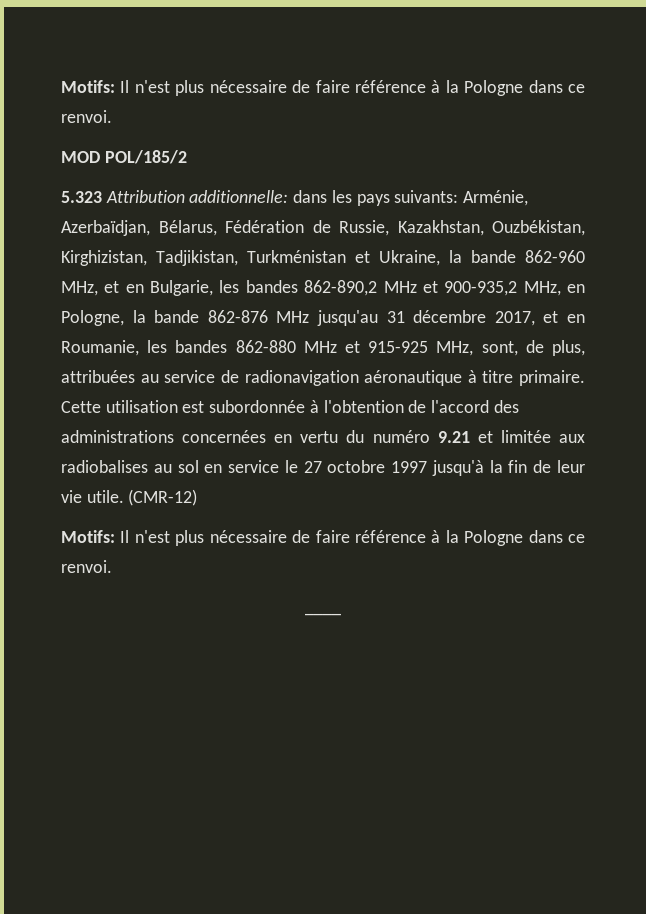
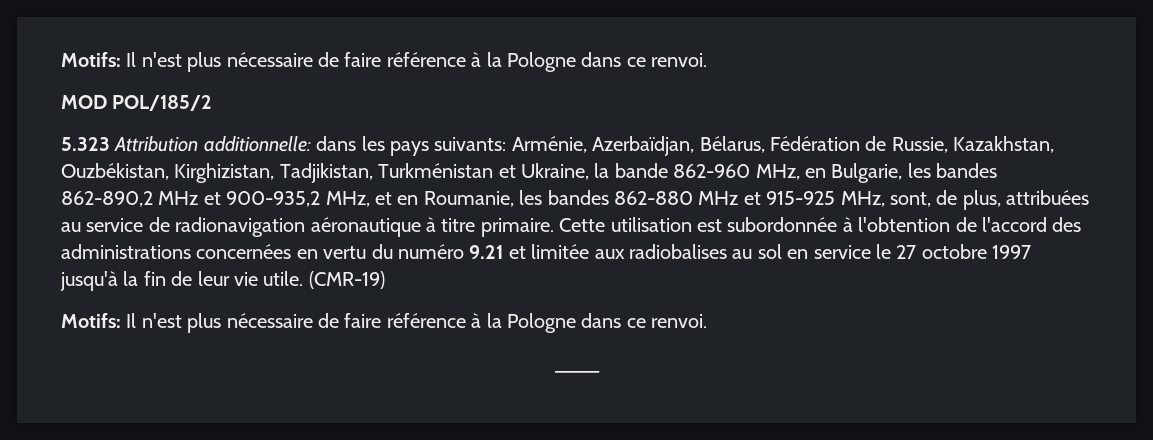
[104,281,120,293] et -> (800, 172) none
[567,284,585,293] [61,310,535,326] en Pologne, la bande 862-876 MHz jusqu'au 31 décembre 2017, -> (370, 199) none
[128,489,198,506] (CMR-12) -> [308,271,385,289] (CMR-19)

